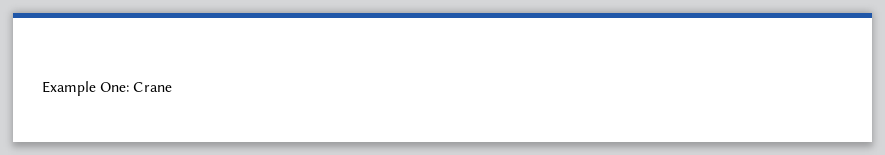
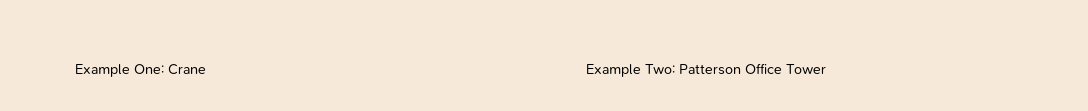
(173, 87) none -> [586,63,826,77] // Example Two: Patterson Office Tower

